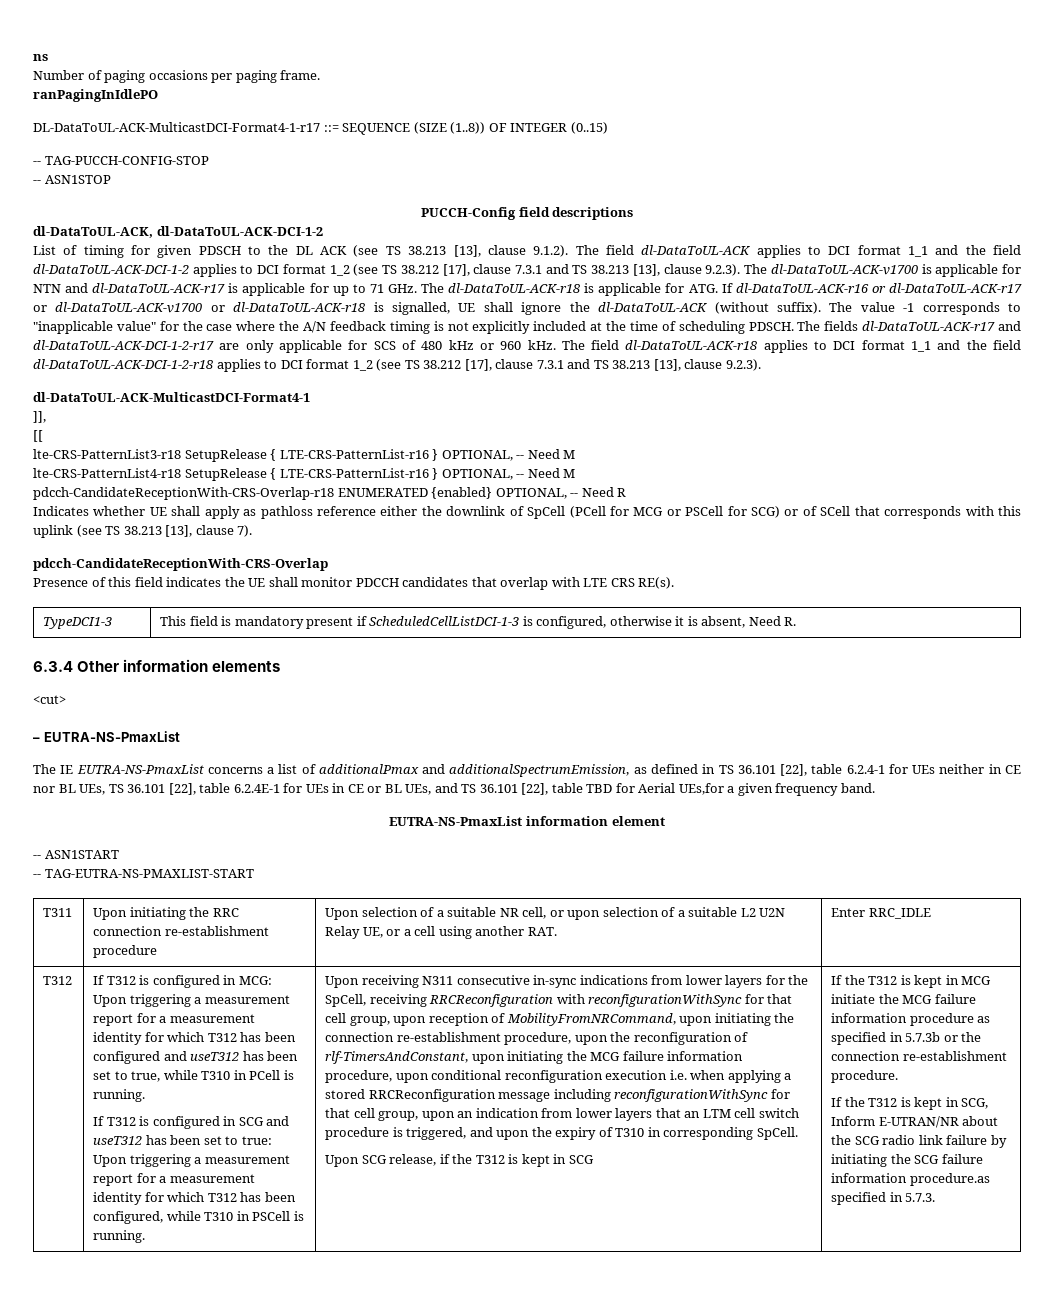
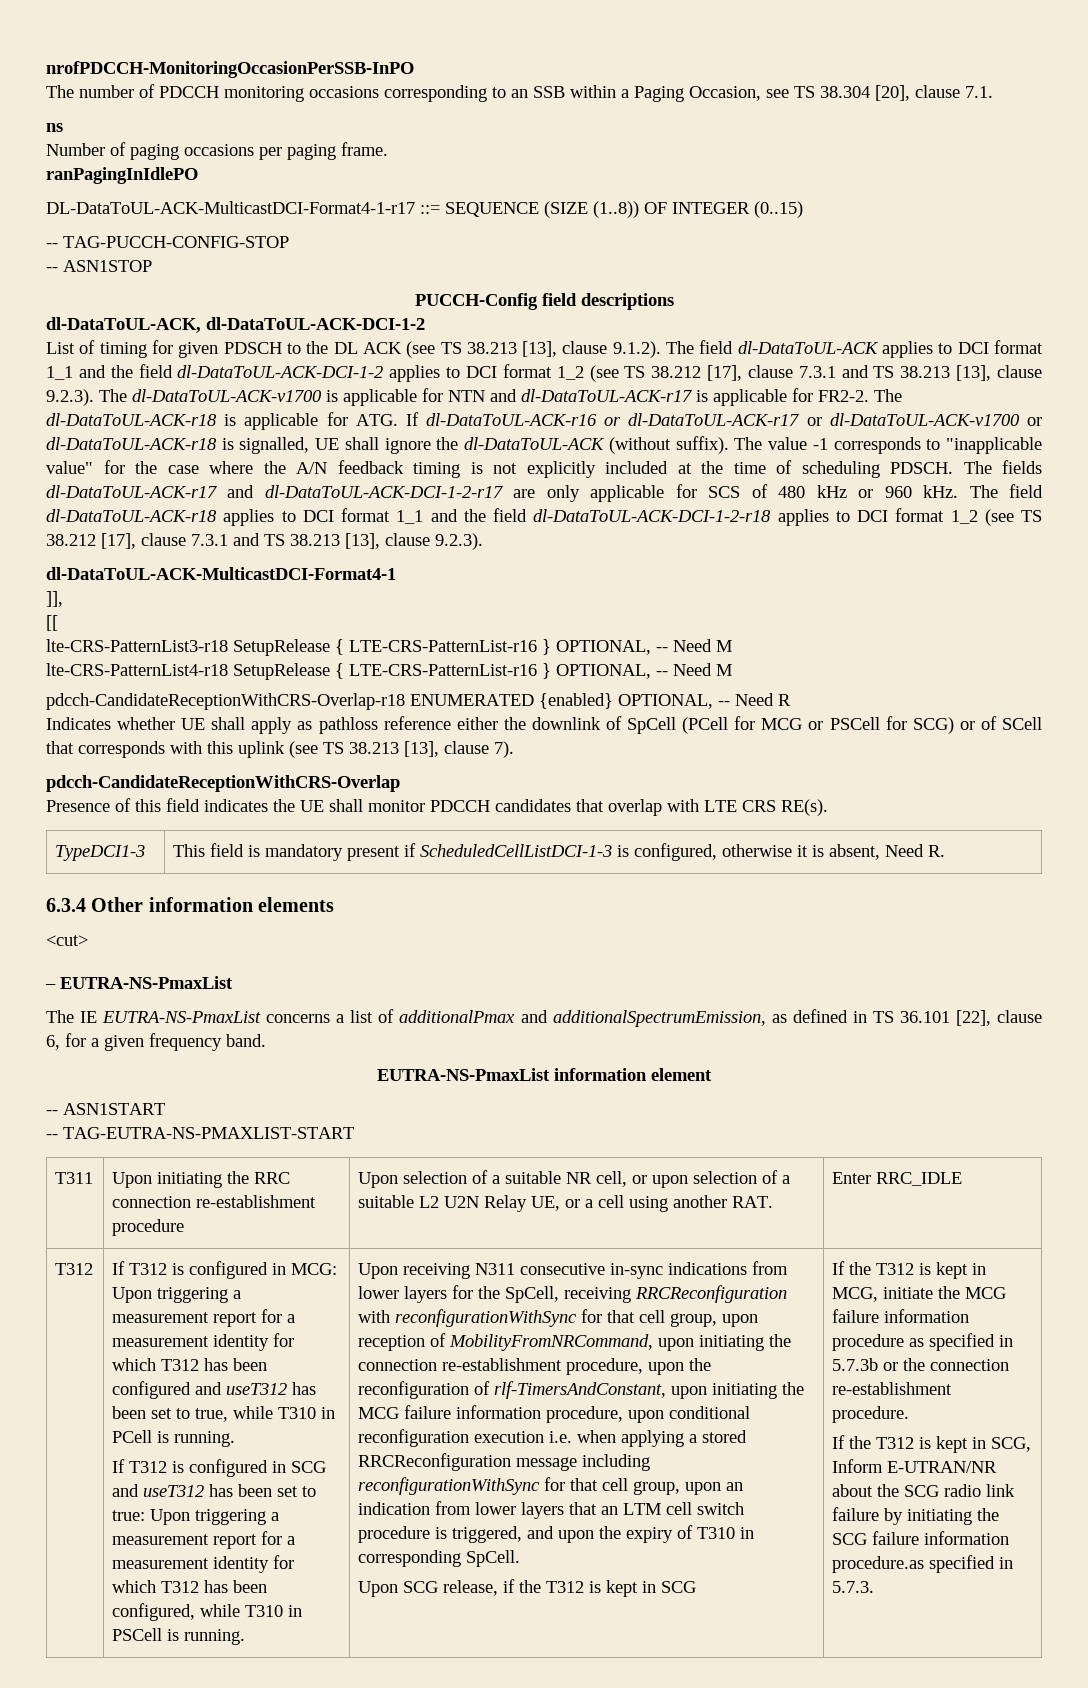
(33, 57) none -> [46,61,414,78] [46,84,993,102] nrofPDCCH-MonitoringOccasionPerSSB-InPO // The number of PDCCH monitoring occasions corresponding to an SSB within a Paging Occasion, see TS 38.304 [20], clause 7.1. //
[332,284,417,296] up to 71 GHz. -> [818,390,869,402] FR2-2.
[33,487,334,500] pdcch-CandidateReceptionWith-CRS-Overlap-r18 -> [46,693,405,710] pdcch-CandidateReceptionWithCRS-Overlap-r18
[33,558,328,571] pdcch-CandidateReceptionWith-CRS-Overlap -> [46,775,400,792] pdcch-CandidateReceptionWithCRS-Overlap
[811,764,1021,774] [33,783,724,795] table 6.2.4-1 for UEs neither in CE nor BL UEs, TS 36.101 [22], table 6.2.4E-1 for UEs in CE or BL UEs, and TS 36.101 [22], table TBD for Aerial UEs,for -> [997,1010,1042,1023] [46,1033,86,1050] clause 6, for
[961,976,992,985] MCG -> [832,1287,879,1302] MCG,

